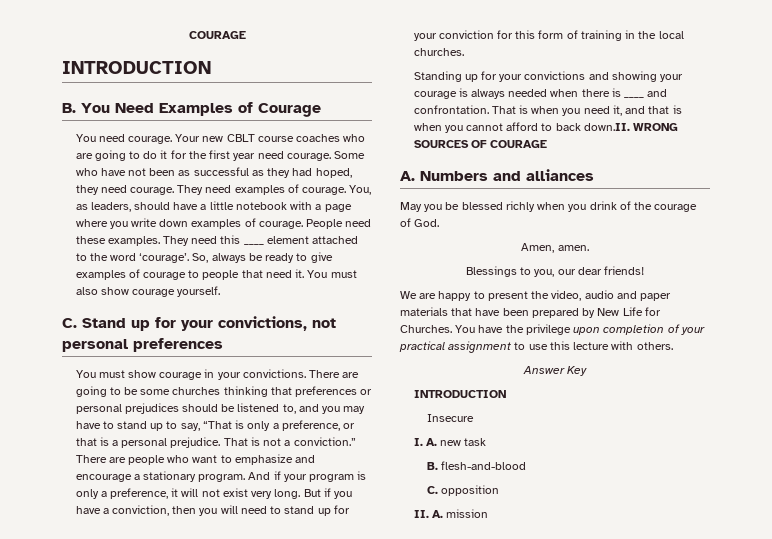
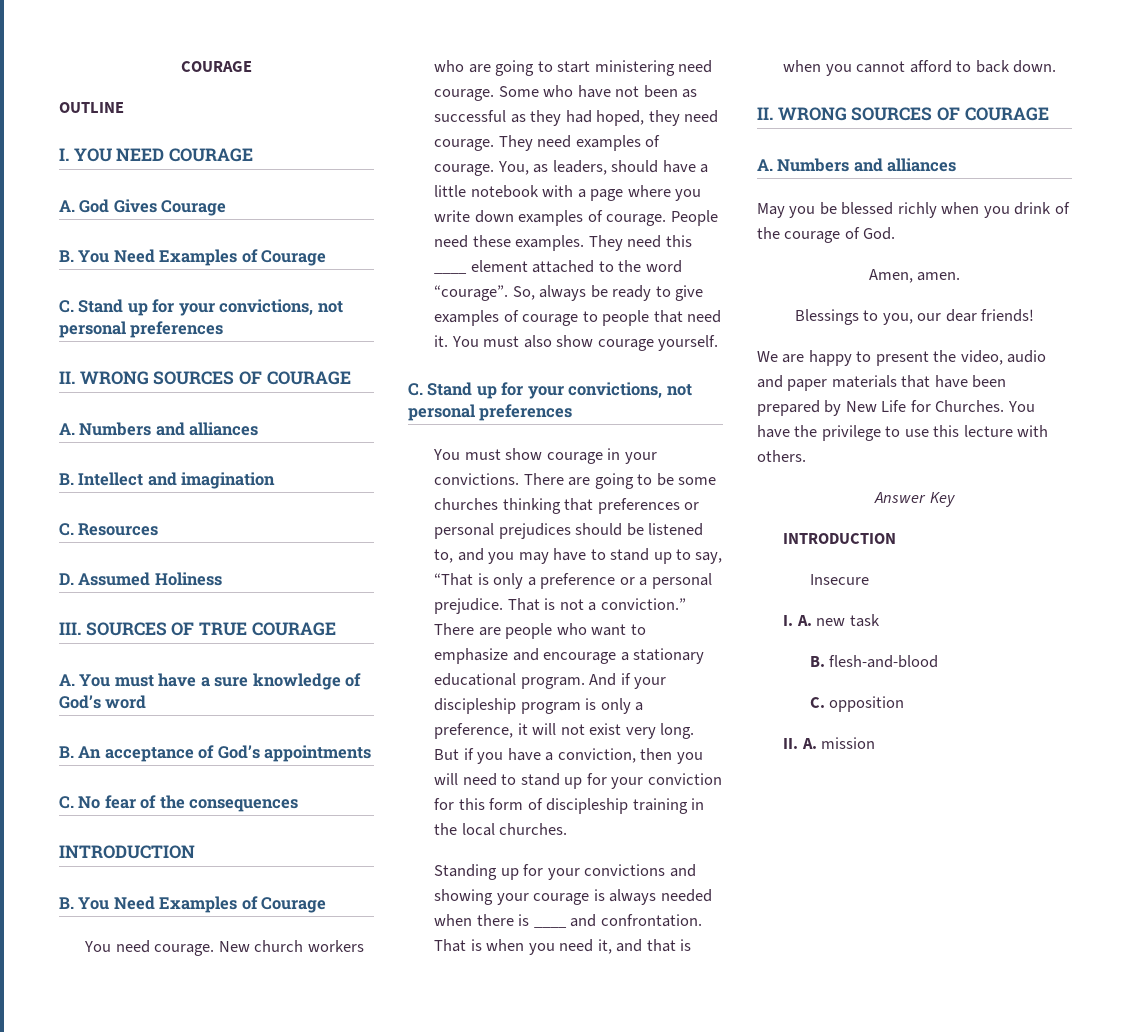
[188,31,246,39] COURAGE -> [181,61,252,72] [59,102,124,113] [59,148,254,162] [59,199,227,216] [59,249,327,266] [59,299,343,316] [59,321,224,338] [59,371,351,385] [59,422,259,436] [59,472,276,489] [59,523,159,536] [59,572,222,586] [59,622,336,636] [59,673,362,690] [59,695,147,709] [59,745,372,762] [59,795,299,812] COURAGE // OUTLINE // I. YOU NEED COURAGE // A. God Gives Courage // B. You Need Examples of Courage // C. Stand up for your convictions, not personal preferences // II. WRONG SOURCES OF COURAGE // A. Numbers and alliances // B. Intellect and imagination // C. Resources // D. Assumed Holiness // III. SOURCES OF TRUE COURAGE // A. You must have a sure knowledge of God’s word // B. An acceptance of God’s appointments // C. No fear of the consequences
[175,134,366,142] [75,150,256,161] Your new CBLT course coaches who are going to do it for the first year -> [218,940,364,952] [434,60,675,76] New church workers who are going to start ministering
[139,253,190,263] ‘courage’. -> [434,285,509,301] “courage”.
[281,420,356,431] [75,437,109,446] preference, or that is -> [540,573,635,589] preference or
(196, 476) none -> [434,673,517,686] educational
(307, 478) none -> [434,698,517,714] discipleship
(578, 34) none -> [546,798,629,814] discipleship
[583,123,630,131] down.II. -> [1013,60,1057,73] [757,107,773,120] down. // II.
[573,324,705,335] [399,341,512,353] upon completion of your practical assignment -> (881, 433) none

